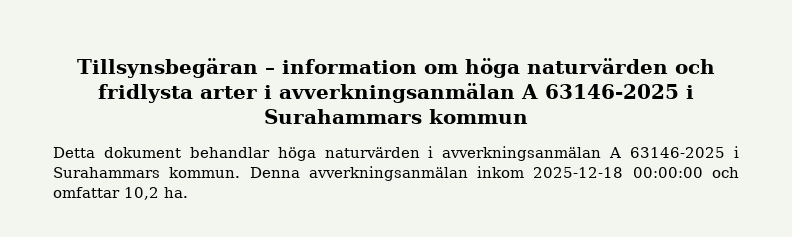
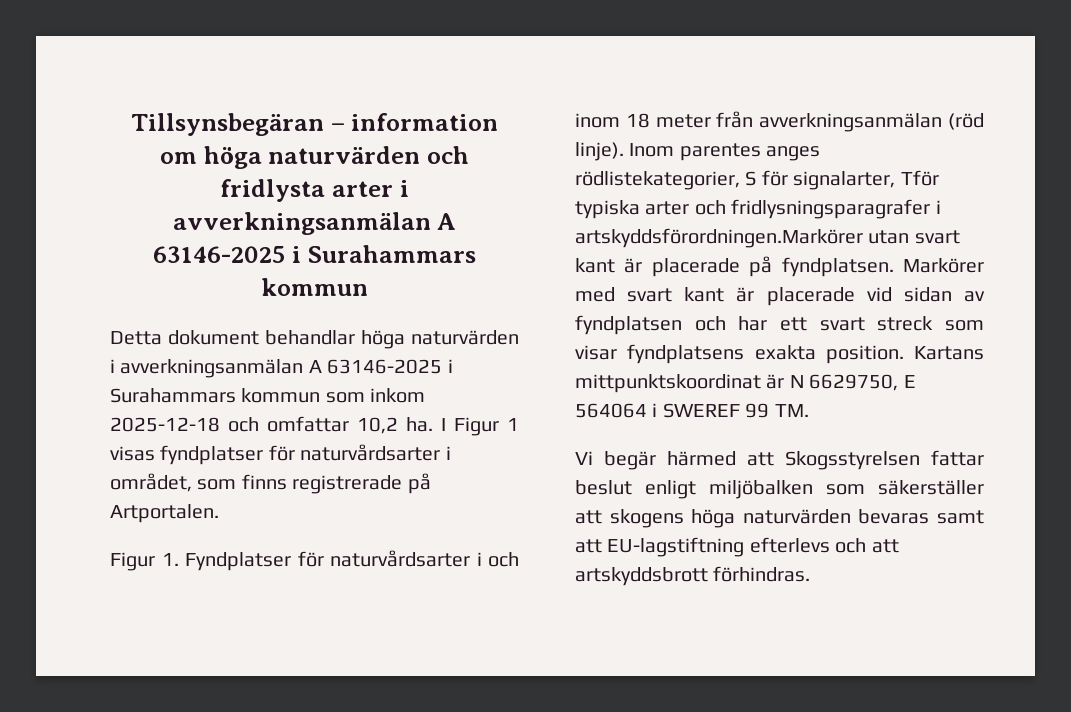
[169,166,468,181] kommun. Denna avverkningsanmälan -> [241,388,365,403] kommun som
[632,167,703,178] 00:00:00 -> (220, 424) none
(188, 192) none -> [441,417,519,436] [110,444,451,465] [110,473,431,494] [110,504,219,523] [110,550,519,571] [575,111,984,132] [575,142,821,161] [575,170,939,190] [575,199,941,219] [575,228,960,248] [575,256,984,277] [575,287,985,306] [575,315,985,335] [575,344,984,364] [575,374,916,393] [575,403,809,418] [575,450,984,470] [575,480,984,499] [575,509,984,528] [575,537,899,557] [575,566,811,586] I Figur 1 visas fyndplatser för naturvårdsarter i området, som finns registrerade på Artportalen. // Figur 1. Fyndplatser för naturvårdsarter i och inom 18 meter från avverkningsanmälan (röd linje). Inom parentes anges rödlistekategorier, S för signalarter, Tför typiska arter och fridlysningsparagrafer i artskyddsförordningen.Markörer utan svart kant är placerade på fyndplatsen. Markörer med svart kant är placerade vid sidan av fyndplatsen och har ett svart streck som visar fyndplatsens exakta position. Kartans mittpunktskoordinat är N 6629750, E 564064 i SWEREF 99 TM. // Vi begär härmed att Skogsstyrelsen fattar beslut enligt miljöbalken som säkerställer att skogens höga naturvärden bevaras samt att EU-lagstiftning efterlevs och att artskyddsbrott förhindras.

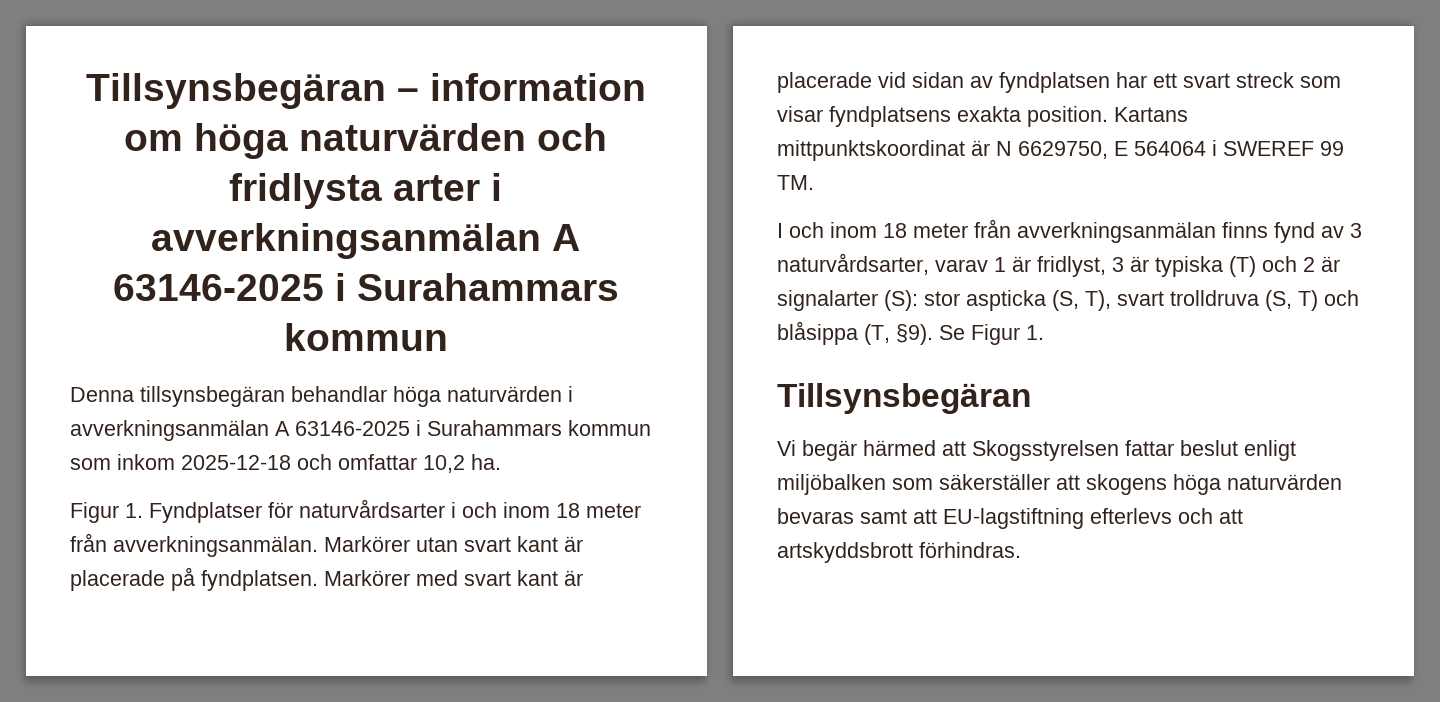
[110,330,259,345] Detta dokument -> [70,386,285,407] Denna tillsynsbegäran
[441,417,519,436] [110,444,451,465] [110,473,431,494] [110,504,219,523] I Figur 1 visas fyndplatser för naturvårdsarter i området, som finns registrerade på Artportalen. -> (501, 462) none
[759,113,984,132] [575,142,821,161] [575,170,939,190] [575,199,941,219] [575,228,863,248] avverkningsanmälan (röd linje). Inom parentes anges rödlistekategorier, S för signalarter, Tför typiska arter och fridlysningsparagrafer i artskyddsförordningen.Markörer -> [113,536,410,557] avverkningsanmälan. Markörer
[694,316,726,331] och -> (1110, 82) none
(809, 410) none -> [777,219,1362,243] [777,253,1340,277] [777,290,1359,311] [777,321,1044,345] [777,383,1031,414] // I och inom 18 meter från avverkningsanmälan finns fynd av 3 naturvårdsarter, varav 1 är fridlyst, 3 är typiska (T) och 2 är signalarter (S): stor aspticka (S, T), svart trolldruva (S, T) och blåsippa (T, §9). Se Figur 1. // Tillsynsbegäran

